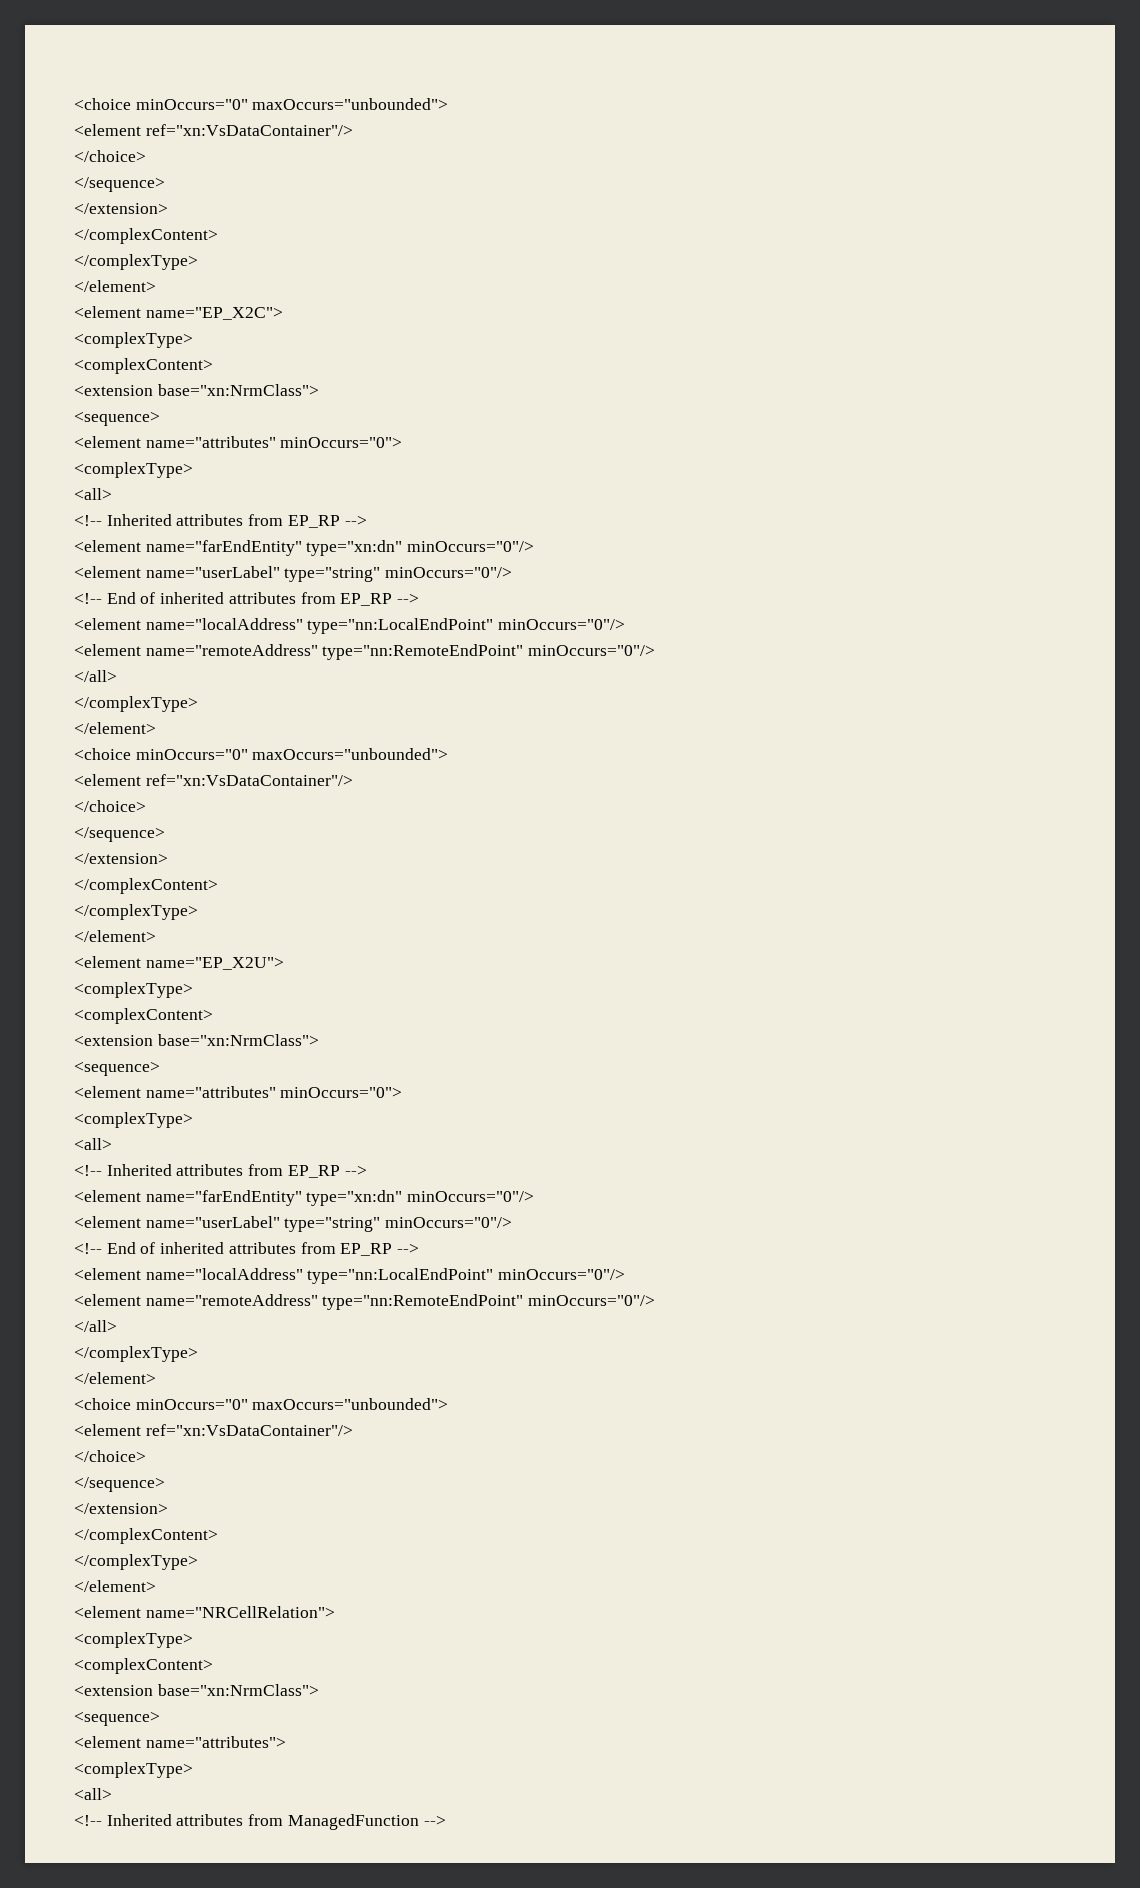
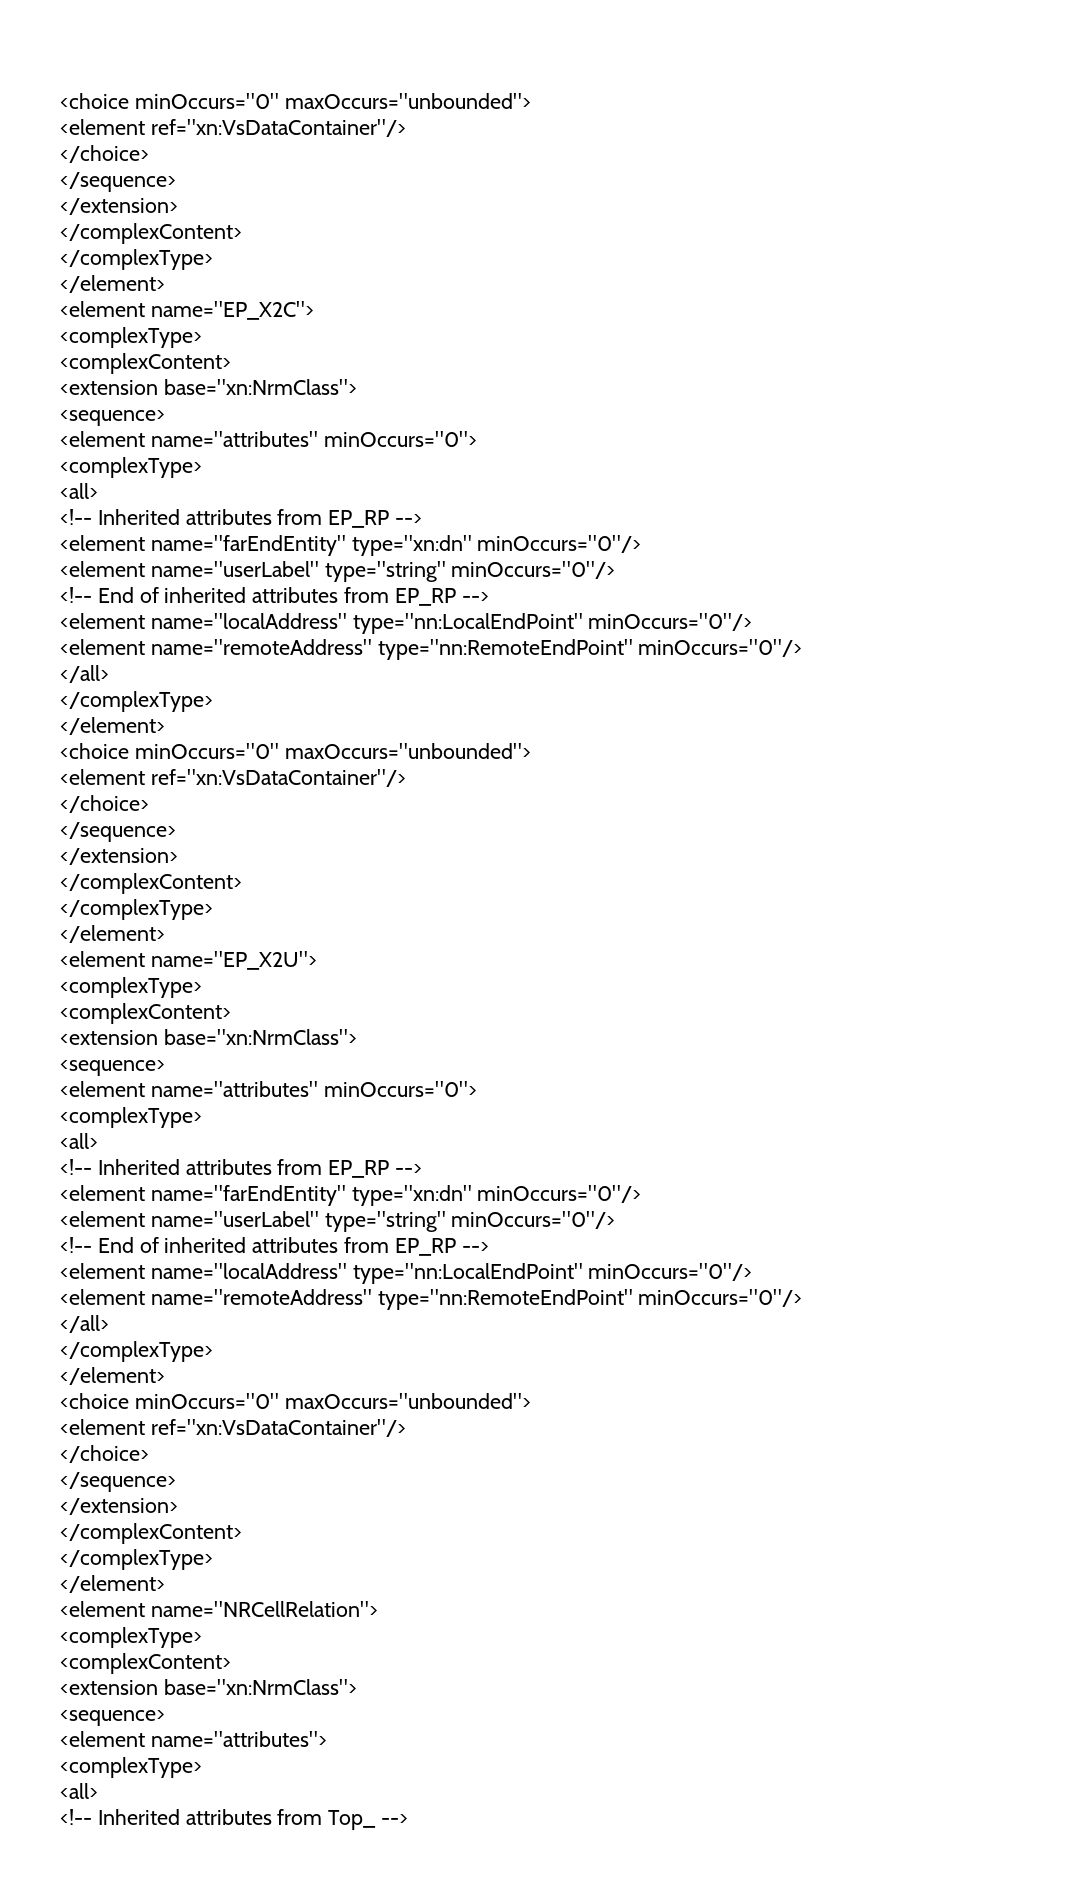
[287,1814,419,1830] ManagedFunction -> [328,1810,377,1830] Top_

